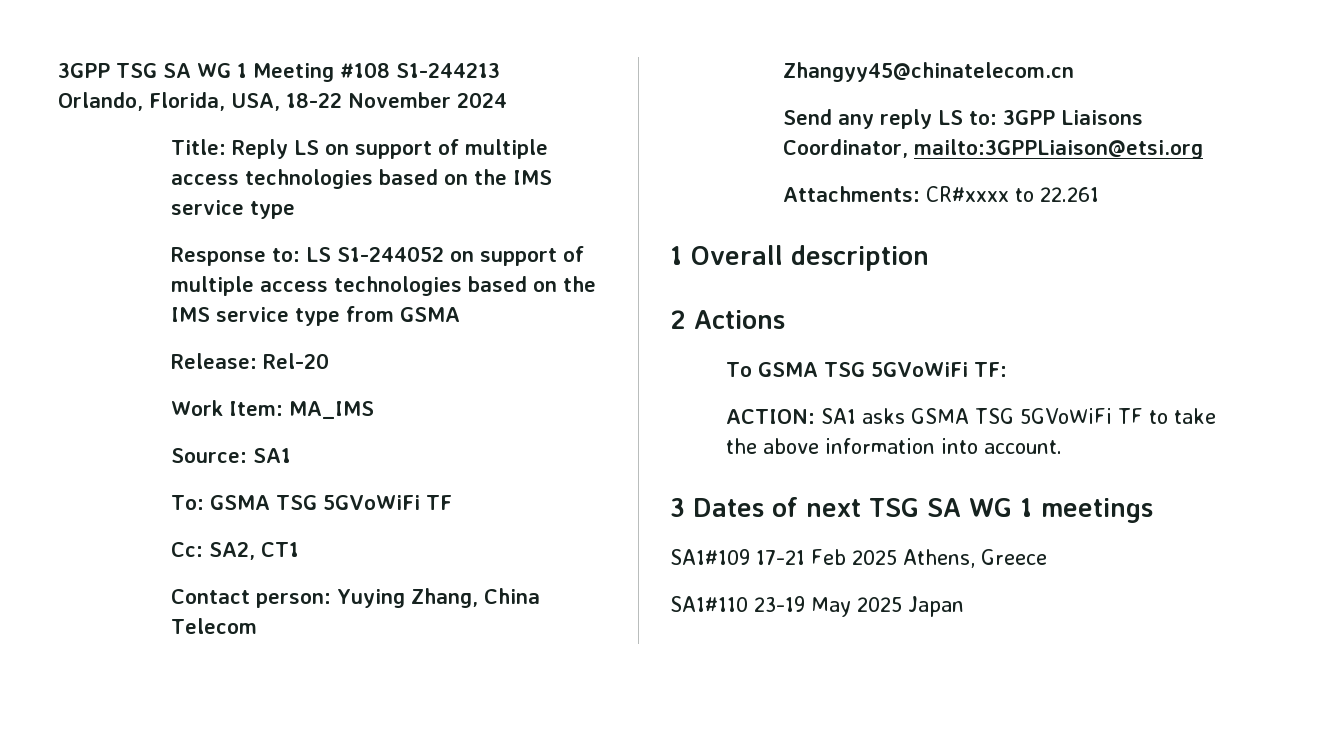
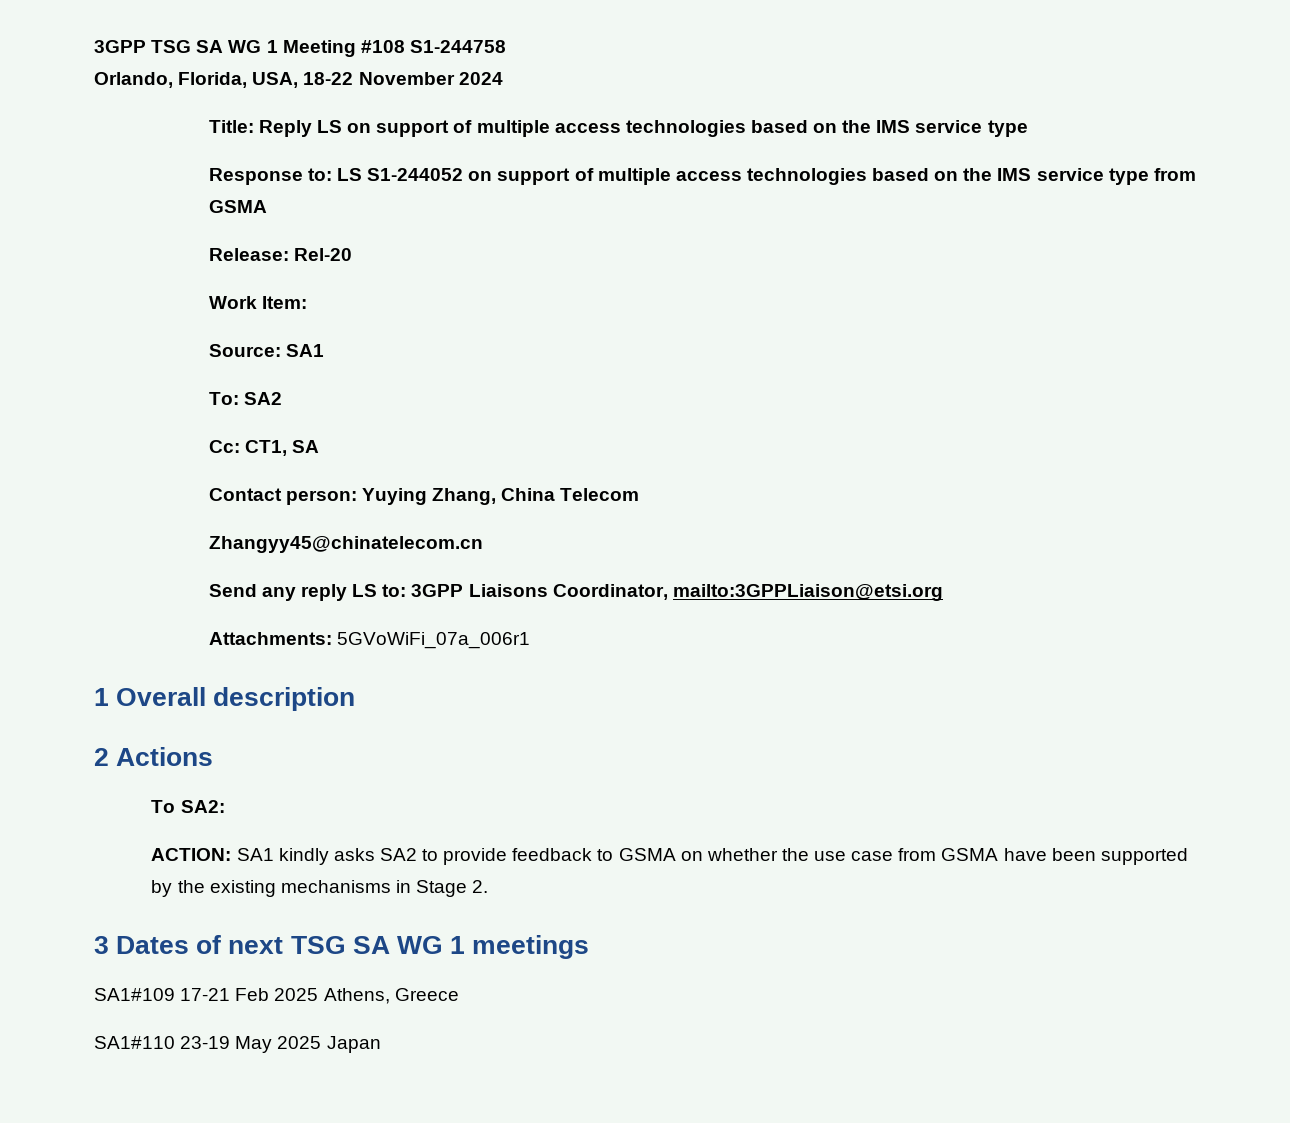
[396,63,500,78] S1-244213 -> [409,40,506,53] S1-244758
[288,401,374,419] MA_IMS -> (307, 302) none
[209,495,452,510] GSMA TSG 5GVoWiFi TF -> [243,392,282,405] SA2
[208,542,299,560] SA2, CT1 -> [244,440,320,456] CT1, SA
[925,186,1099,202] CR#xxxx to 22.261 -> [336,632,530,649] 5GVoWiFi_07a_006r1
[758,362,1008,377] [726,408,1217,424] [726,438,1063,454] GSMA TSG 5GVoWiFi TF: // ACTION: SA1 asks GSMA TSG 5GVoWiFi TF to take the above information into account. -> [180,800,225,813] [151,848,1188,865] [151,880,489,897] SA2: // ACTION: SA1 kindly asks SA2 to provide feedback to GSMA on whether the use case from GSMA have been supported by the existing mechanisms in Stage 2.

